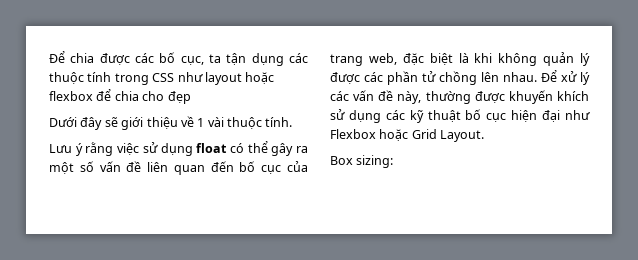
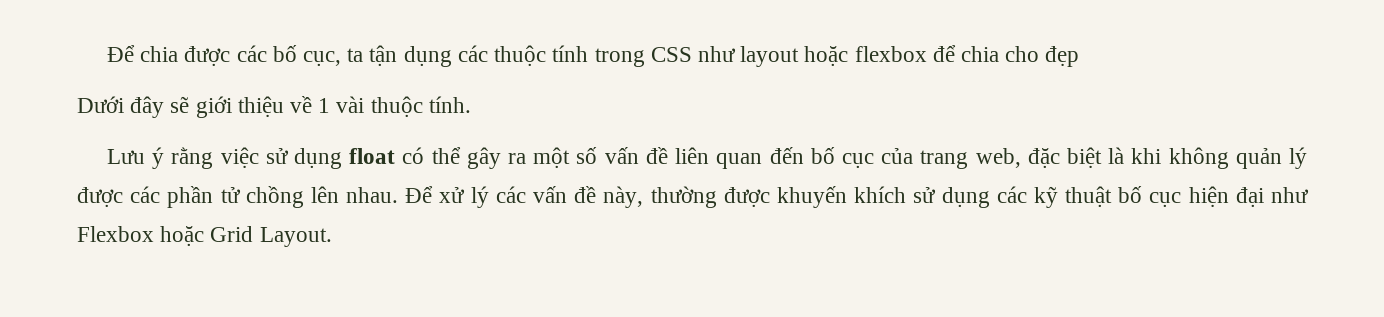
[330,155,394,168] // Box sizing: -> (332, 237) none

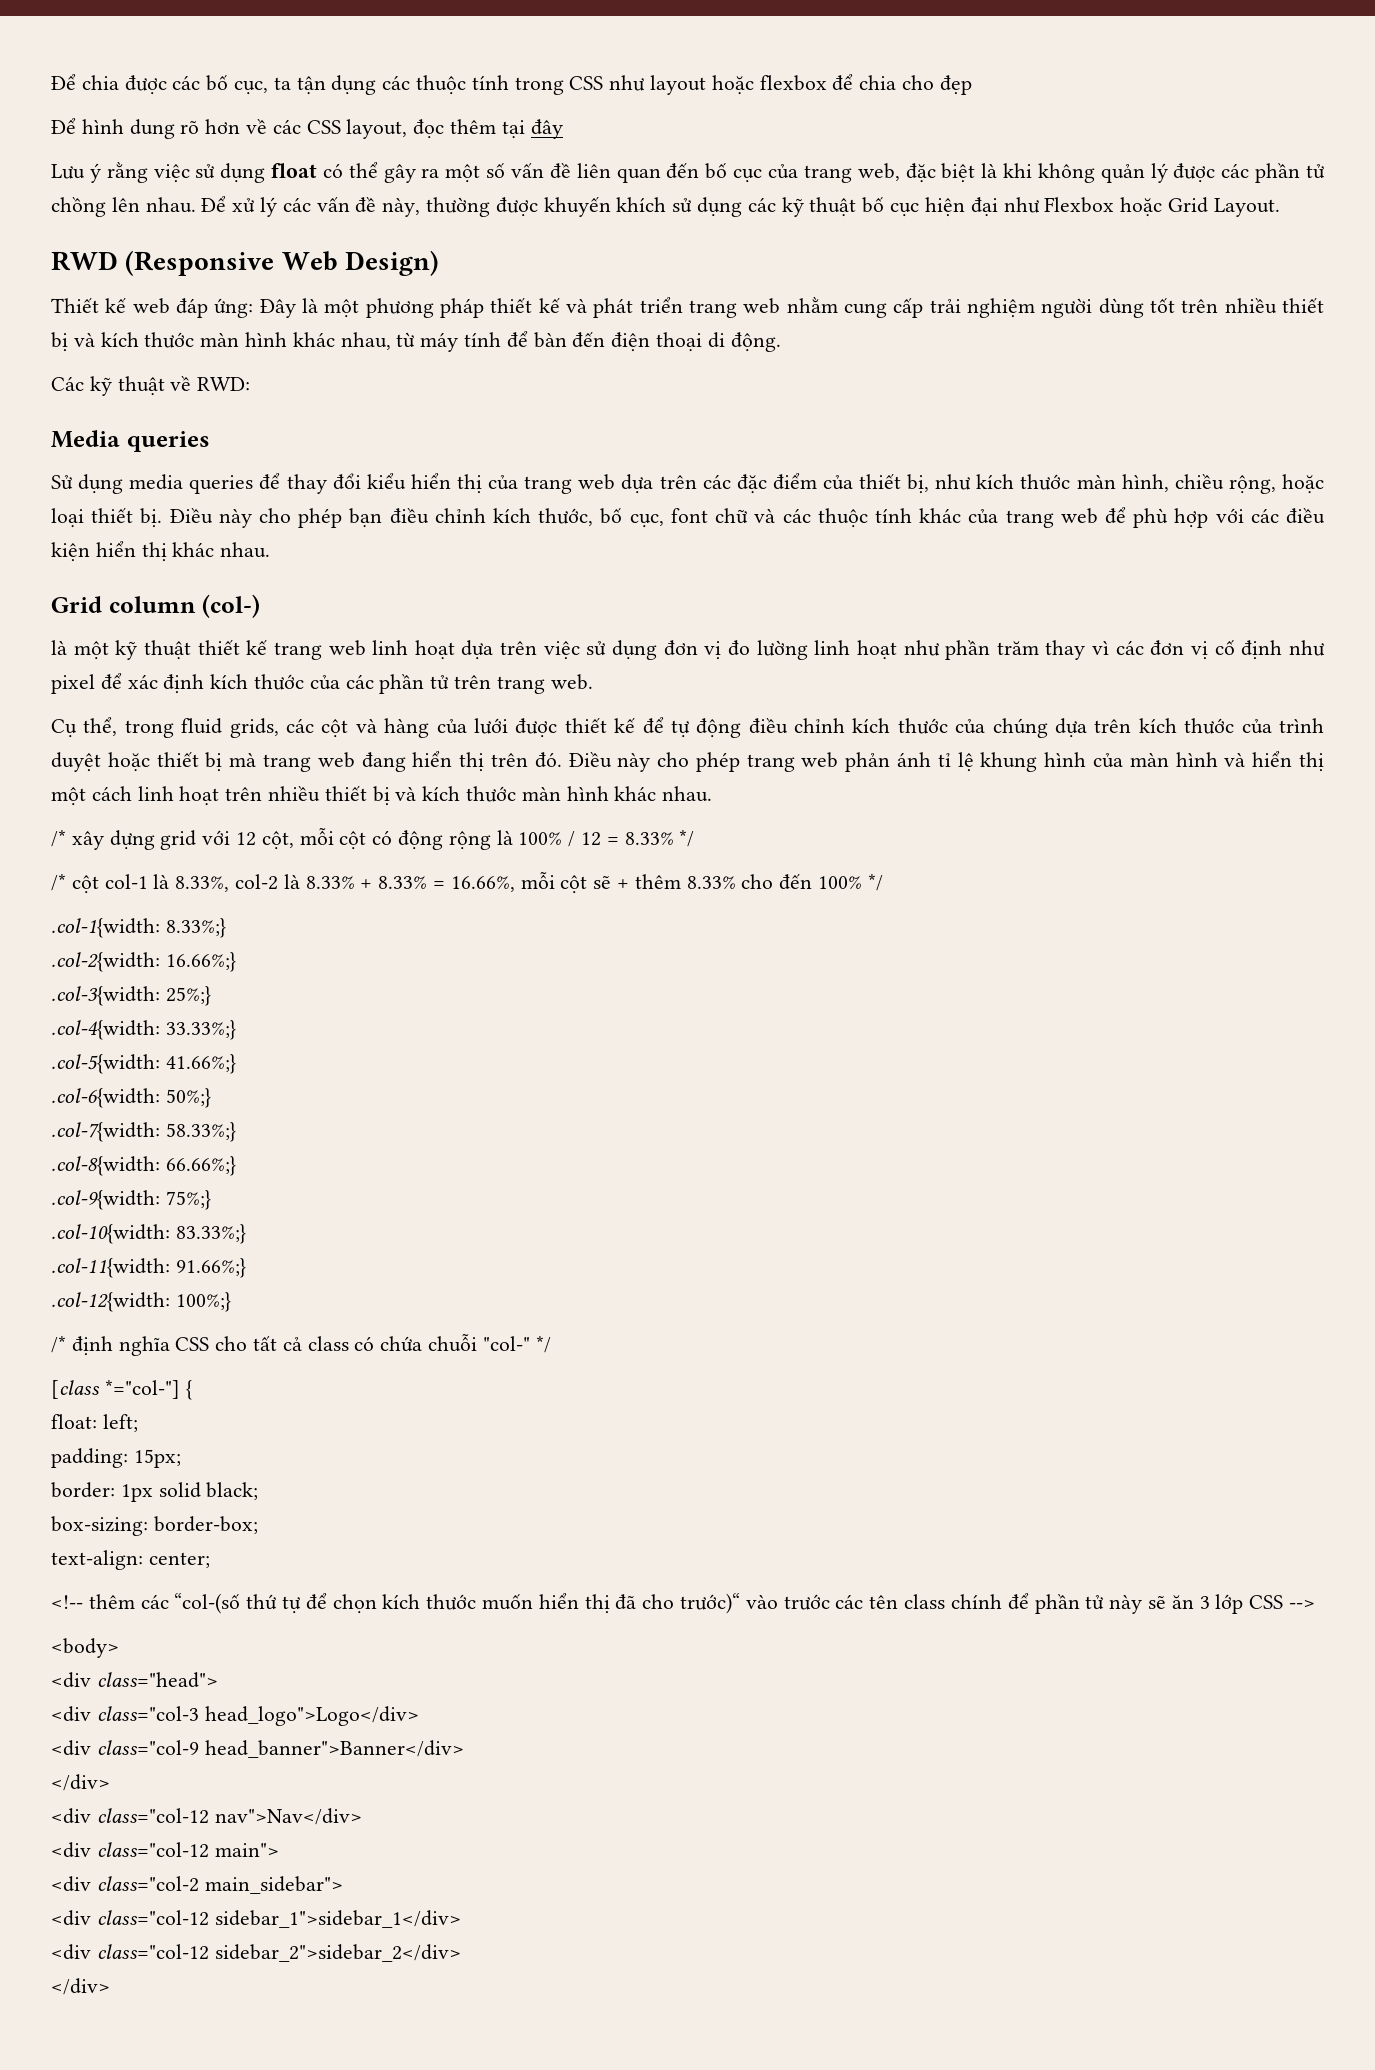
[77,96,471,118] Dưới đây sẽ giới thiệu về 1 vài thuộc tính. -> [51,118,563,139] Để hình dung rõ hơn về các CSS layout, đọc thêm tại đây
(332, 237) none -> [51,250,439,276] [51,296,1324,318] [51,331,781,352] [51,376,251,396] [51,430,210,452] [51,473,1325,494] [51,507,1326,528] [51,541,271,562] [51,594,260,618] [51,640,1326,660] [51,673,593,694] [51,717,1324,738] [51,751,1324,772] [51,786,713,806] [51,827,695,850] [51,871,883,894] [51,918,226,938] [51,952,236,972] [51,986,211,1006] [51,1020,236,1040] [51,1054,236,1074] [51,1088,211,1108] [51,1122,236,1142] [51,1156,236,1176] [51,1190,211,1210] [51,1224,246,1244] [51,1258,246,1278] [51,1292,231,1312] [51,1333,551,1356] [51,1380,192,1400] [51,1414,138,1432] [51,1448,181,1468] [51,1482,259,1502] [51,1516,258,1536] [51,1550,210,1570] [51,1593,1315,1614] [51,1638,119,1658] [51,1672,218,1688] [51,1706,419,1726] [51,1740,464,1758] [51,1774,110,1791] [51,1808,362,1825] [51,1842,279,1858] [51,1876,343,1894] [51,1910,461,1928] [51,1944,461,1962] [51,1978,110,1995] // RWD (Responsive Web Design) // Thiết kế web đáp ứng: Đây là một phương pháp thiết kế và phát triển trang web nhằm cung cấp trải nghiệm người dùng tốt trên nhiều thiết bị và kích thước màn hình khác nhau, từ máy tính để bàn đến điện thoại di động. // Các kỹ thuật về RWD: // Media queries // Sử dụng media queries để thay đổi kiểu hiển thị của trang web dựa trên các đặc điểm của thiết bị, như kích thước màn hình, chiều rộng, hoặc loại thiết bị. Điều này cho phép bạn điều chỉnh kích thước, bố cục, font chữ và các thuộc tính khác của trang web để phù hợp với các điều kiện hiển thị khác nhau. // Grid column (col-) // là một kỹ thuật thiết kế trang web linh hoạt dựa trên việc sử dụng đơn vị đo lường linh hoạt như phần trăm thay vì các đơn vị cố định như pixel để xác định kích thước của các phần tử trên trang web. // Cụ thể, trong fluid grids, các cột và hàng của lưới được thiết kế để tự động điều chỉnh kích thước của chúng dựa trên kích thước của trình duyệt hoặc thiết bị mà trang web đang hiển thị trên đó. Điều này cho phép trang web phản ánh tỉ lệ khung hình của màn hình và hiển thị một cách linh hoạt trên nhiều thiết bị và kích thước màn hình khác nhau. // /* xây dựng grid với 12 cột, mỗi cột có động rộng là 100% / 12 = 8.33% */ // /* cột col-1 là 8.33%, col-2 là 8.33% + 8.33% = 16.66%, mỗi cột sẽ + thêm 8.33% cho đến 100% */ // .col-1{width: 8.33%;} // .col-2{width: 16.66%;} // .col-3{width: 25%;} // .col-4{width: 33.33%;} // .col-5{width: 41.66%;} // .col-6{width: 50%;} // .col-7{width: 58.33%;} // .col-8{width: 66.66%;} // .col-9{width: 75%;} // .col-10{width: 83.33%;} // .col-11{width: 91.66%;} // .col-12{width: 100%;} // /* định nghĩa CSS cho tất cả class có chứa chuỗi "col-" */ // [class *="col-"] { // float: left; // padding: 15px; // border: 1px solid black; // box-sizing: border-box; // text-align: center; // <!-- thêm các “col-(số thứ tự để chọn kích thước muốn hiển thị đã cho trước)“ vào trước các tên class chính để phần tử này sẽ ăn 3 lớp CSS --> // <body> // <div class="head"> // <div class="col-3 head_logo">Logo</div> // <div class="col-9 head_banner">Banner</div> // </div> // <div class="col-12 nav">Nav</div> // <div class="col-12 main"> // <div class="col-2 main_sidebar"> // <div class="col-12 sidebar_1">sidebar_1</div> // <div class="col-12 sidebar_2">sidebar_2</div> // </div>

